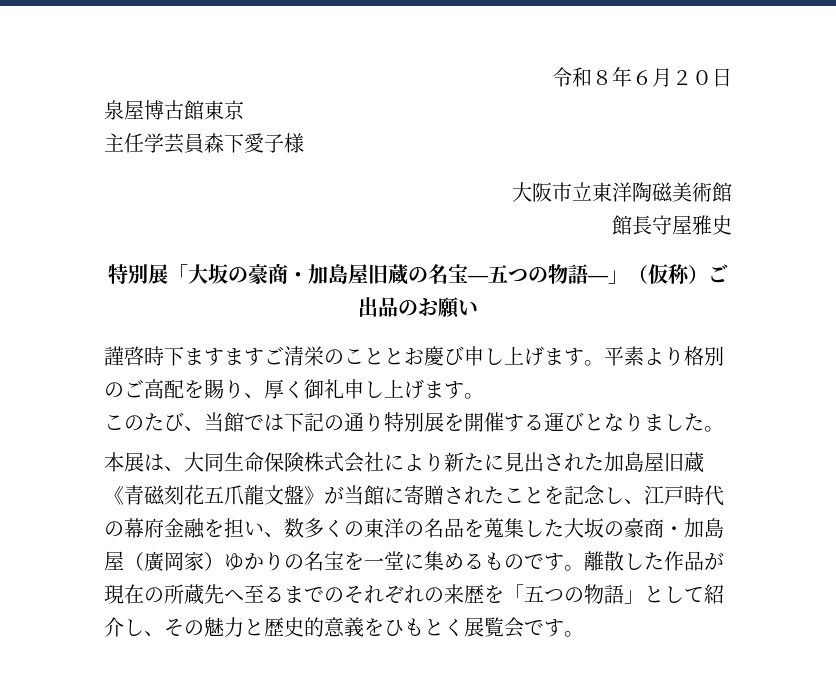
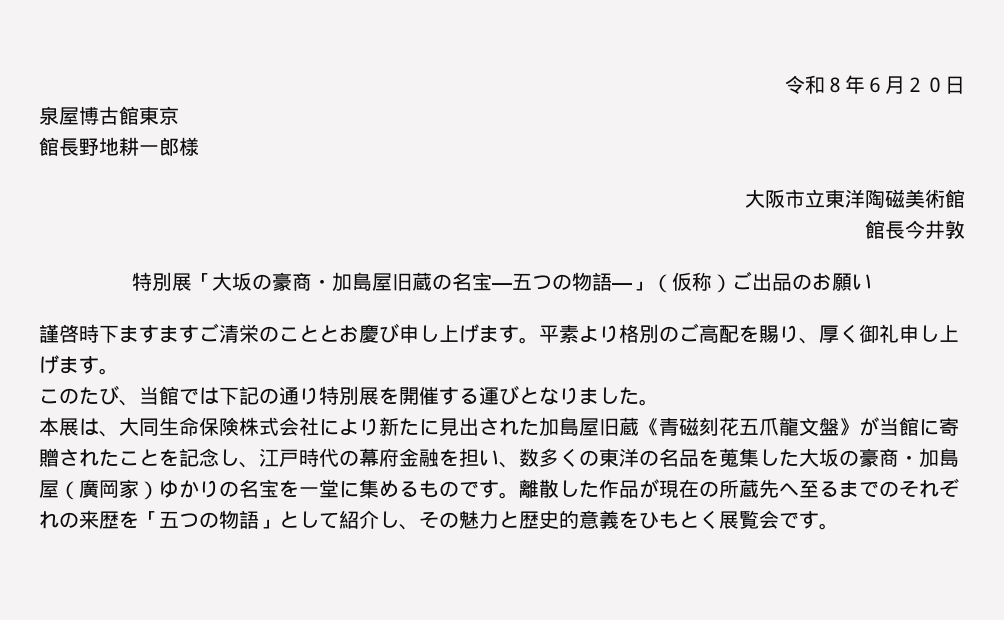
[104,133,284,154] 主任学芸員森下愛子 -> [39,137,179,156] 館長野地耕一郎
[652,215,732,235] 守屋雅史 -> [905,220,965,239] 今井敦

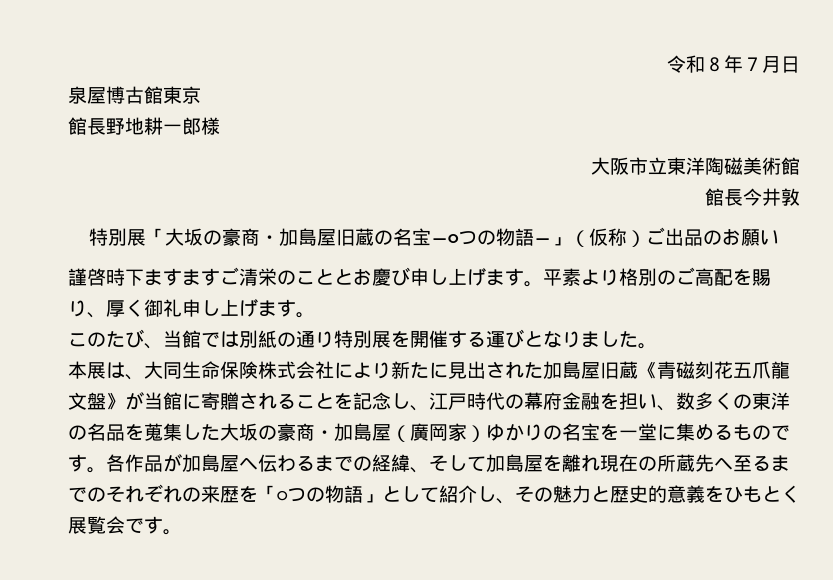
[865,76,945,94] ６月２０ -> [743,56,781,73] ７月
[492,273,532,290] ―五 -> [431,234,459,244] ―○
[219,386,259,405] 下記 -> [239,330,277,348] 別紙
[99,449,119,467] た -> [277,393,296,409] る
[519,479,659,498] 離散した作品が -> [106,454,600,473] 各作品が加島屋へ伝わるまでの経緯、そして加島屋を離れ
[159,511,179,528] 五 -> [277,490,288,501] ○

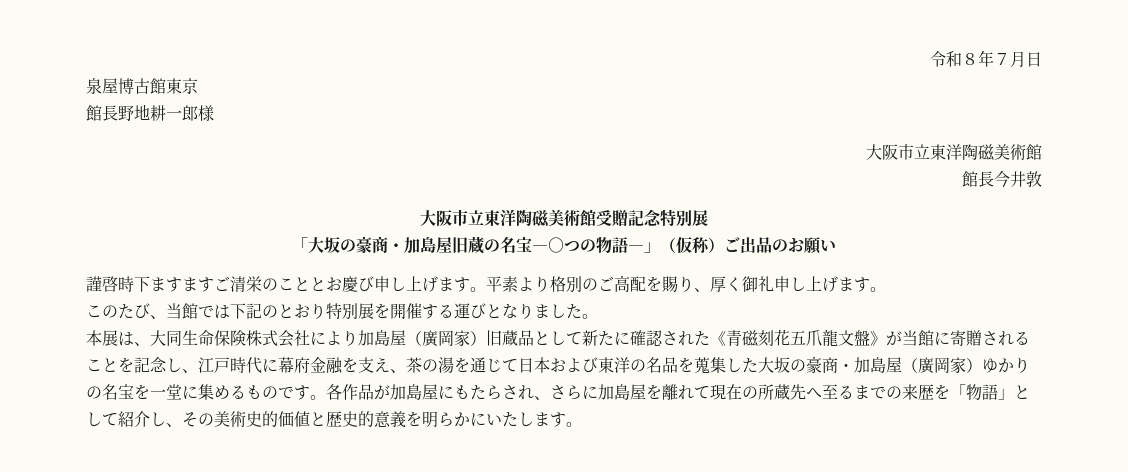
[89,228,146,246] 特別展 -> [420,209,708,227] 大阪市立東洋陶磁美術館受贈記念特別展 //
[239,330,315,348] 別紙の通 -> [230,303,310,319] 下記のとお
[391,361,638,379] 新たに見出された加島屋旧蔵 -> [358,330,710,347] 加島屋（廣岡家）旧蔵品として新たに確認された
[505,394,524,409] の -> [262,358,278,372] に
[619,392,752,411] 担い、数多くの -> [358,357,598,373] 支え、茶の湯を通じて日本および
[239,454,486,473] へ伝わるまでの経緯、そして -> [438,385,598,400] にもたらされ、さらに
(600, 463) none -> [694,386,710,399] て
[106,484,325,503] それぞれの来歴を「○つの -> [902,384,966,400] 来歴を「
[553,485,591,503] 魅力 -> [214,411,310,427] 美術史的価値
[724,485,800,503] [68,516,144,534] ひもとく展覧会で -> [422,411,550,428] 明らかにいたしま

